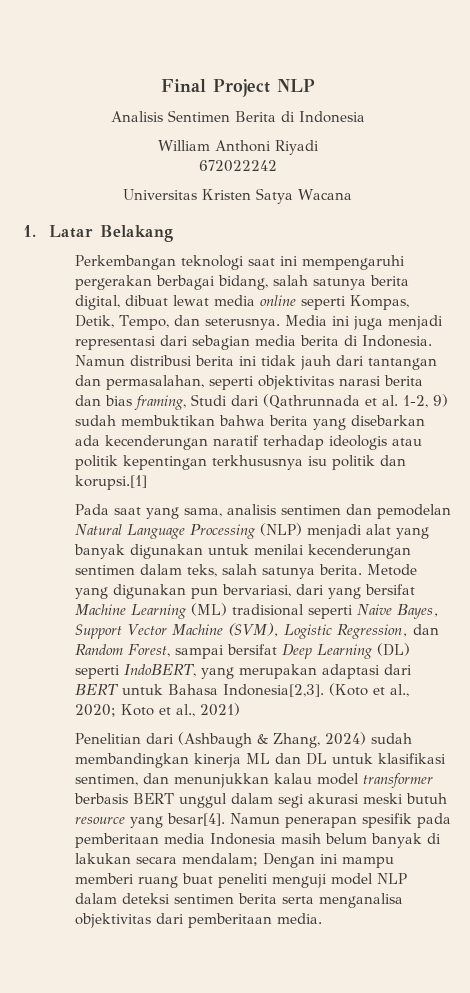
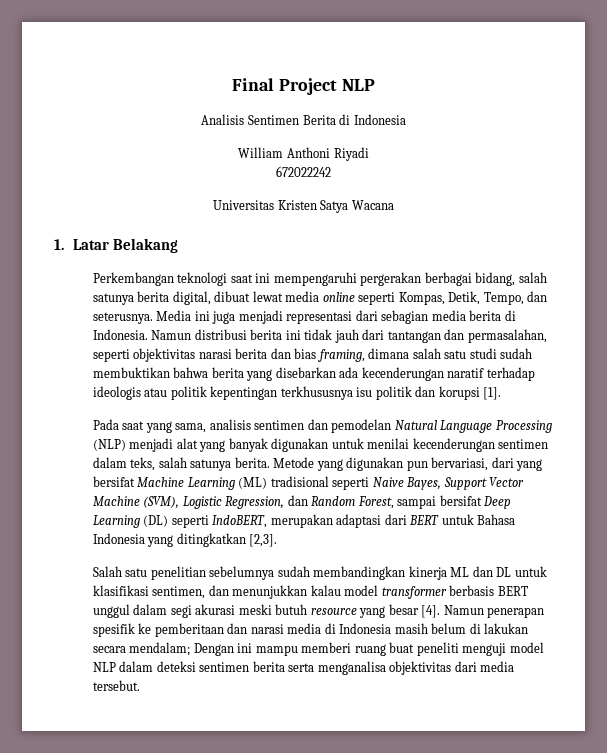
[191,394,449,409] Studi dari (Qathrunnada et al. 1-2, 9) -> [368,348,497,359] dimana salah satu studi
[75,475,148,490] korupsi.[1] -> [438,386,502,400] korupsi [1].
[201,667,235,679] yang -> (268, 521) none
[223,683,410,697] [75,703,241,717] [75,732,367,748] Indonesia[2,3]. (Koto et al., 2020; Koto et al., 2021) // Penelitian dari (Ashbaugh & Zhang, 2024) -> [92,533,278,547] [92,566,275,580] Indonesia yang ditingkatkan [2,3]. // Salah satu penelitian sebelumnya
[167,813,226,826] besar[4]. -> [388,604,441,618] besar [4].
[417,813,452,828] [75,833,206,848] pada pemberitaan media -> [138,623,336,637] ke pemberitaan dan narasi media di
[371,833,423,848] banyak -> (467, 628) none
[188,913,323,928] pemberitaan media. -> [480,661,515,672] [92,680,140,691] media tersebut.

